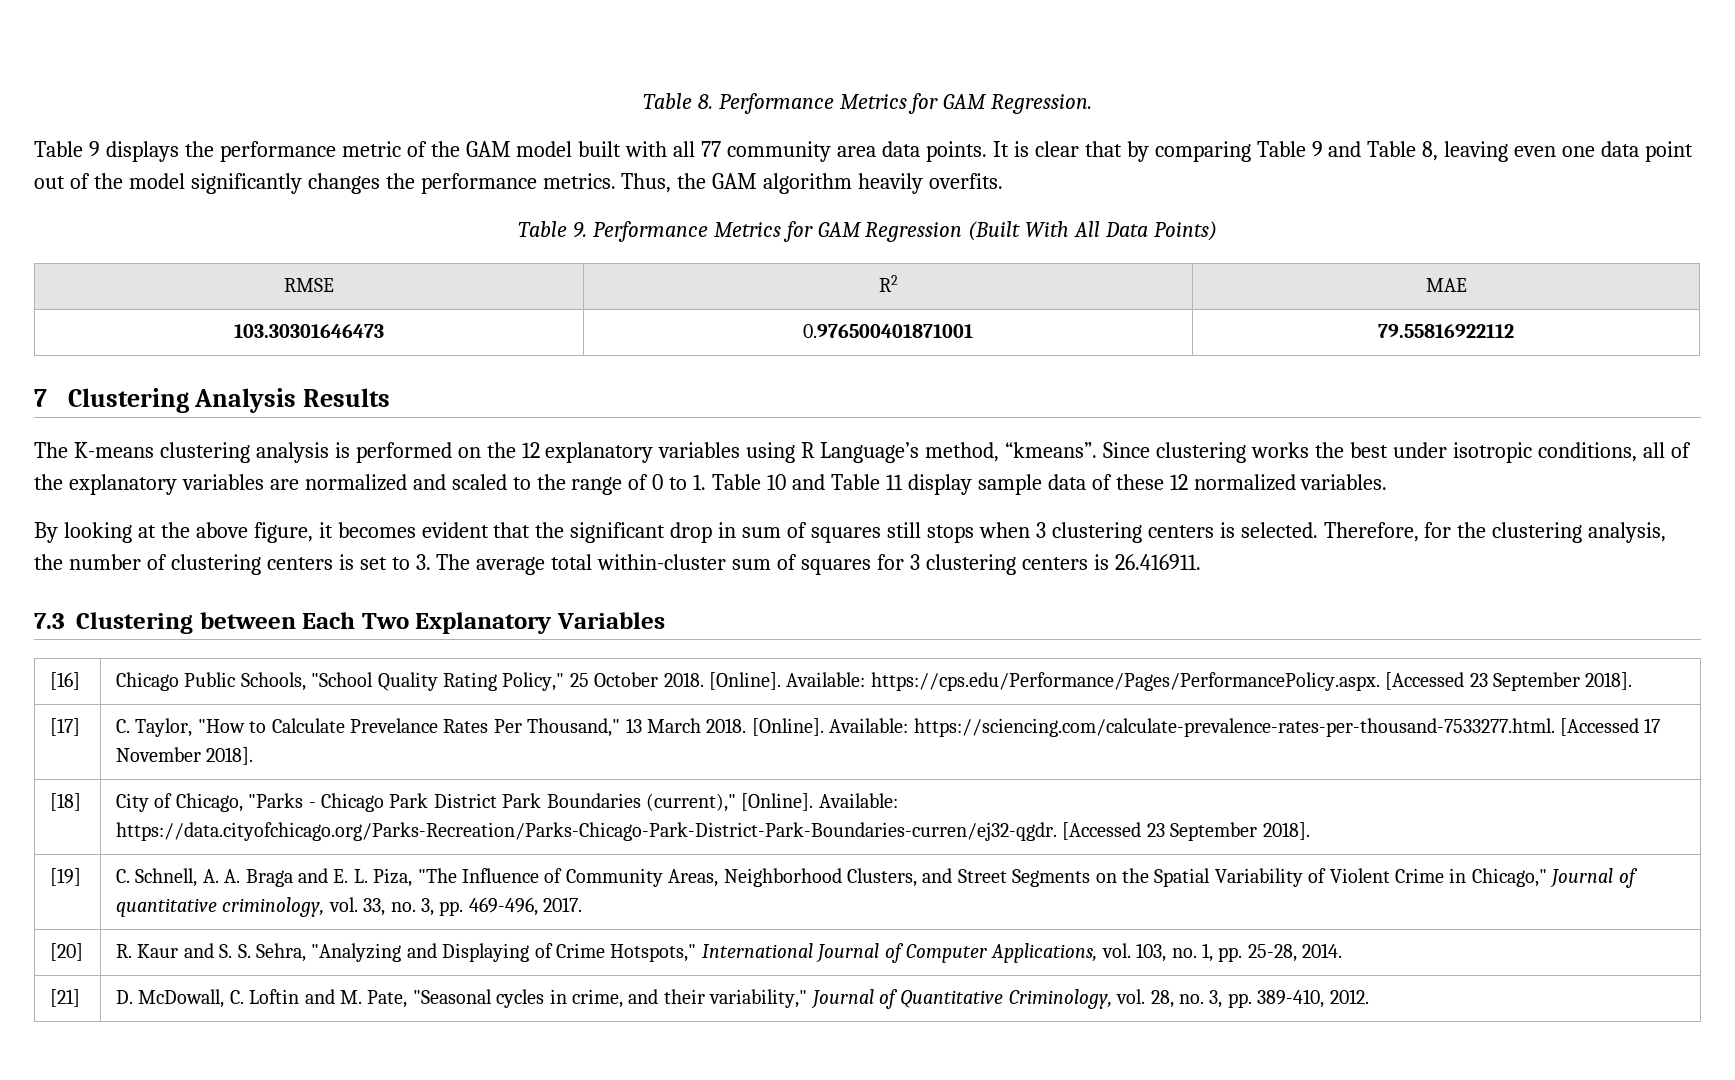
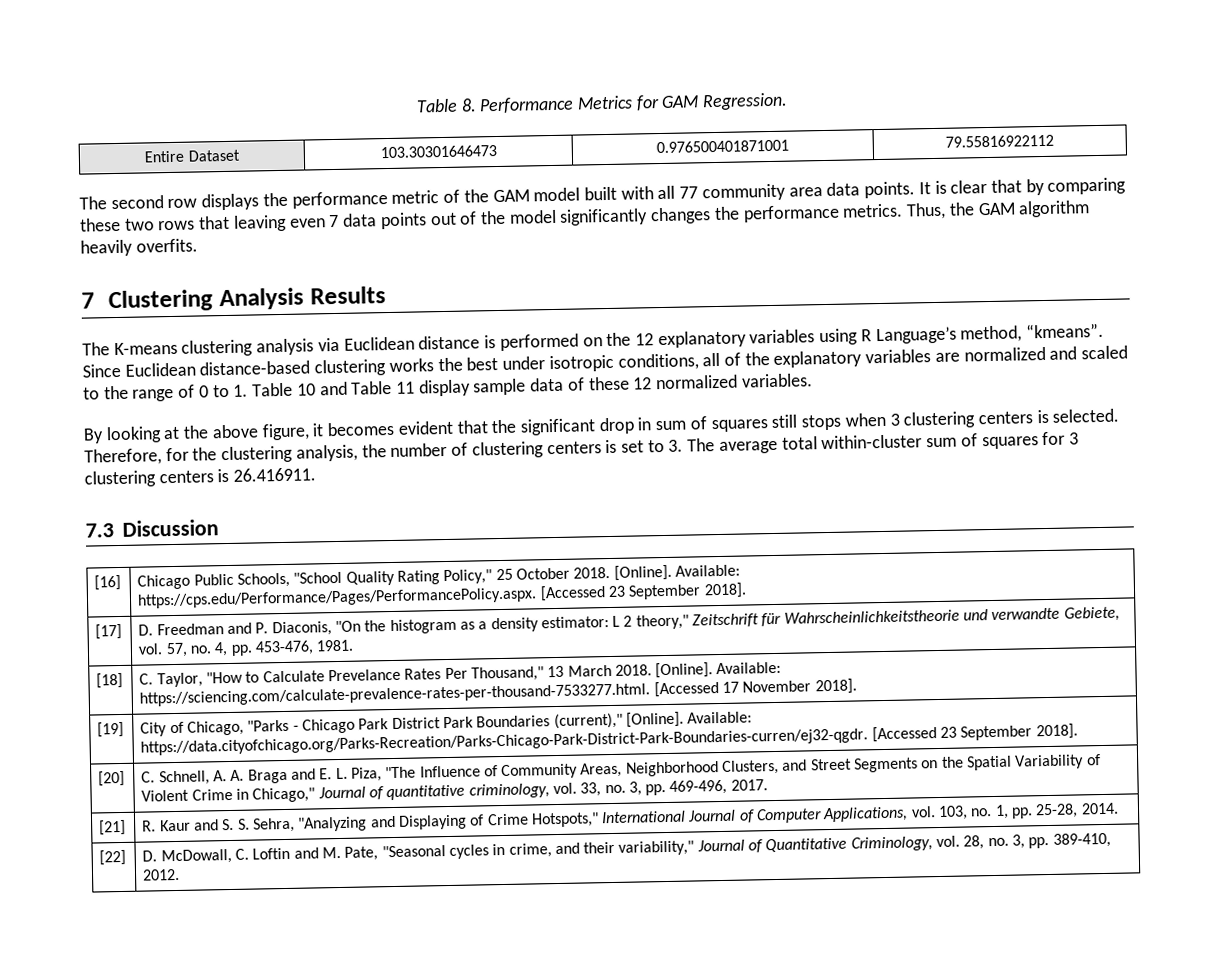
[34,141,100,157] // Table 9 -> [144,149,240,163] [379,145,497,159] [656,139,789,154] [945,134,1054,148] [79,195,198,210] // Entire Dataset | 103.30301646473 | 0.976500401871001 | 79.55816922112 // The second row
[1256,141,1694,162] Table 9 and Table 8, leaving even one data point -> [80,212,427,232] these two rows that leaving even 7 data points
[517,221,1218,242] [284,278,334,292] [878,275,898,292] [1425,278,1467,292] [234,324,384,338] [803,324,973,338] [1378,324,1514,338] // Table 9. Performance Metrics for GAM Regression (Built With All Data Points) // RMSE | R2 | MAE // 103.30301646473 | 0.976500401871001 | 79.55816922112 -> (198, 245) none
(329, 452) none -> [317,335,481,352] via Euclidean distance
(1151, 450) none -> [124,360,311,377] Euclidean distance-based
[76,612,666,634] Clustering between Each Two Explanatory Variables -> [121,519,219,537] Discussion
(81, 727) none -> [138,606,1120,637] [138,639,354,658] [96,672,124,689] | D. Freedman and P. Diaconis, "On the histogram as a density estimator: L 2 theory," Zeitschrift für Wahrscheinlichkeitstheorie und verwandte Gebiete, vol. 57, no. 4, pp. 453-476, 1981. // [18]
[50,793,82,811] [18] -> [97,721,125,738] [19]
[50,868,82,886] [19] -> [98,770,126,787] [20]
[50,943,84,961] [20] -> [99,819,127,836] [21]
[50,989,81,1007] [21] -> [99,849,127,866] [22]

